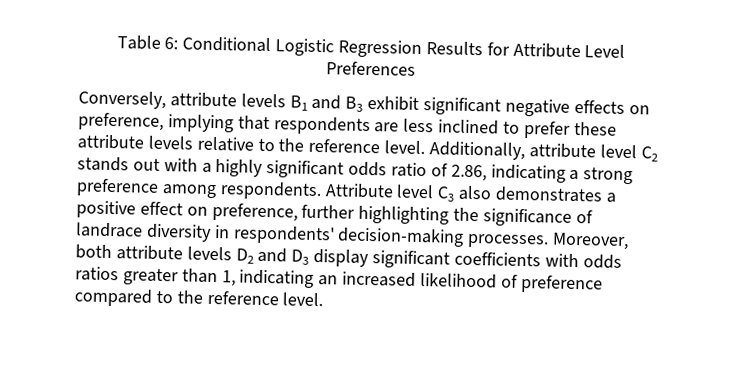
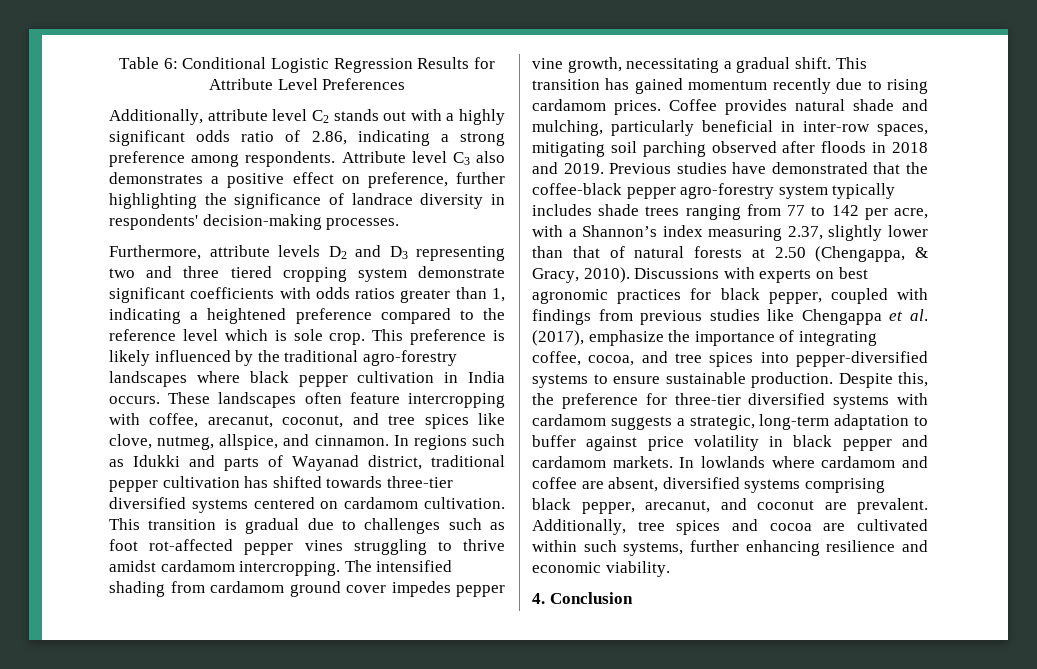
[78,90,650,117] [78,112,617,139] [77,134,426,155] Conversely, attribute levels B1 and B3 exhibit significant negative effects on preference, implying that respondents are less inclined to prefer these attribute levels relative to the reference level. -> (406, 84) none
[552,232,630,251] [75,244,112,260] Moreover, both -> [109,245,201,260] // Furthermore,
[313,248,370,268] display -> [416,246,505,261] [109,266,505,282] representing two and three tiered cropping system demonstrate
[318,271,518,289] an increased likelihood of -> [190,308,287,324] a heightened
[282,292,324,307] level. -> [182,329,505,345] [109,350,457,366] [109,371,505,387] [109,392,505,408] [109,413,505,429] [109,434,506,450] [109,455,505,471] [109,476,453,492] [109,497,506,513] [109,518,505,534] [109,539,505,555] [109,560,453,576] [109,581,505,597] [532,57,867,73] [532,78,928,94] [532,99,928,115] [532,120,928,136] [532,141,928,157] [532,162,928,174] [532,183,896,199] [532,204,928,220] [532,225,928,241] [532,246,928,262] [532,267,868,283] [532,288,928,304] [532,309,928,325] [532,330,877,346] [532,351,928,367] [532,372,928,388] [532,393,928,409] [532,414,928,430] [532,435,928,451] [532,456,928,468] [532,477,885,493] [532,498,928,514] [532,519,928,535] [532,540,928,556] [532,561,670,577] [532,592,633,604] level which is sole crop. This preference is likely influenced by the traditional agro-forestry landscapes where black pepper cultivation in India occurs. These landscapes often feature intercropping with coffee, arecanut, coconut, and tree spices like clove, nutmeg, allspice, and cinnamon. In regions such as Idukki and parts of Wayanad district, traditional pepper cultivation has shifted towards three-tier diversified systems centered on cardamom cultivation. This transition is gradual due to challenges such as foot rot-affected pepper vines struggling to thrive amidst cardamom intercropping. The intensified shading from cardamom ground cover impedes pepper vine growth, necessitating a gradual shift. This transition has gained momentum recently due to rising cardamom prices. Coffee provides natural shade and mulching, particularly beneficial in inter-row spaces, mitigating soil parching observed after floods in 2018 and 2019. Previous studies have demonstrated that the coffee-black pepper agro-forestry system typically includes shade trees ranging from 77 to 142 per acre, with a Shannon’s index measuring 2.37, slightly lower than that of natural forests at 2.50 (Chengappa, & Gracy, 2010). Discussions with experts on best agronomic practices for black pepper, coupled with findings from previous studies like Chengappa et al. (2017), emphasize the importance of integrating coffee, cocoa, and tree spices into pepper-diversified systems to ensure sustainable production. Despite this, the preference for three-tier diversified systems with cardamom suggests a strategic, long-term adaptation to buffer against price volatility in black pepper and cardamom markets. In lowlands where cardamom and coffee are absent, diversified systems comprising black pepper, arecanut, and coconut are prevalent. Additionally, tree spices and cocoa are cultivated within such systems, further enhancing resilience and economic viability. // 4. Conclusion

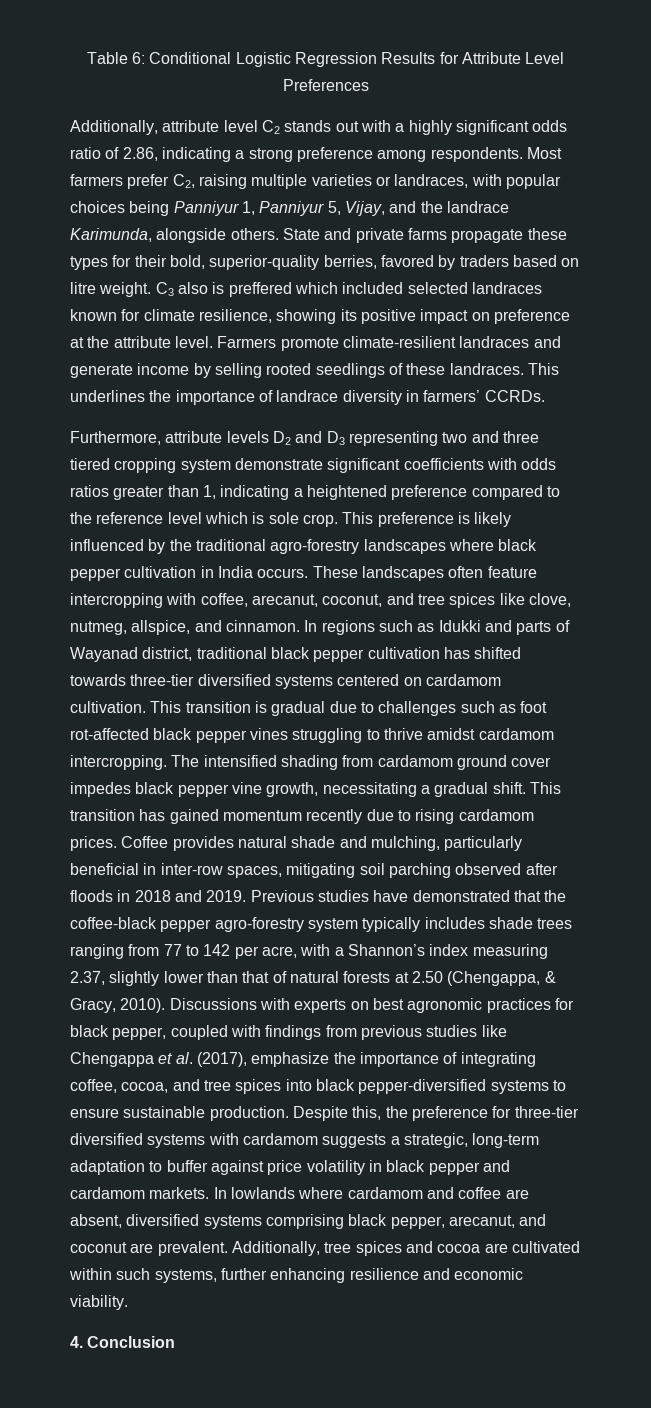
[341,151,506,165] [109,172,505,188] [109,193,322,209] Attribute level C3 also demonstrates a positive effect on preference, further highlighting the significance -> [526,147,562,159] [70,174,561,189] [70,201,509,216] [70,228,567,243] [70,255,580,270] [70,282,542,297] [70,309,570,324] [70,336,561,351] [70,363,559,378] [70,390,255,405] Most farmers prefer C2, raising multiple varieties or landraces, with popular choices being Panniyur 1, Panniyur 5, Vijay, and the landrace Karimunda, alongside others. State and private farms propagate these types for their bold, superior-quality berries, favored by traders based on litre weight. C3 also is preffered which included selected landraces known for climate resilience, showing its positive impact on preference at the attribute level. Farmers promote climate-resilient landraces and generate income by selling rooted seedlings of these landraces. This underlines the importance
[109,214,400,230] respondents' decision-making processes. -> [423,390,545,402] farmers’ CCRDs.
(505, 461) none -> [270,647,310,659] black
(234, 545) none -> [153,728,193,740] black
(451, 589) none -> [135,782,175,794] black
(789, 357) none -> [315,1079,355,1091] black

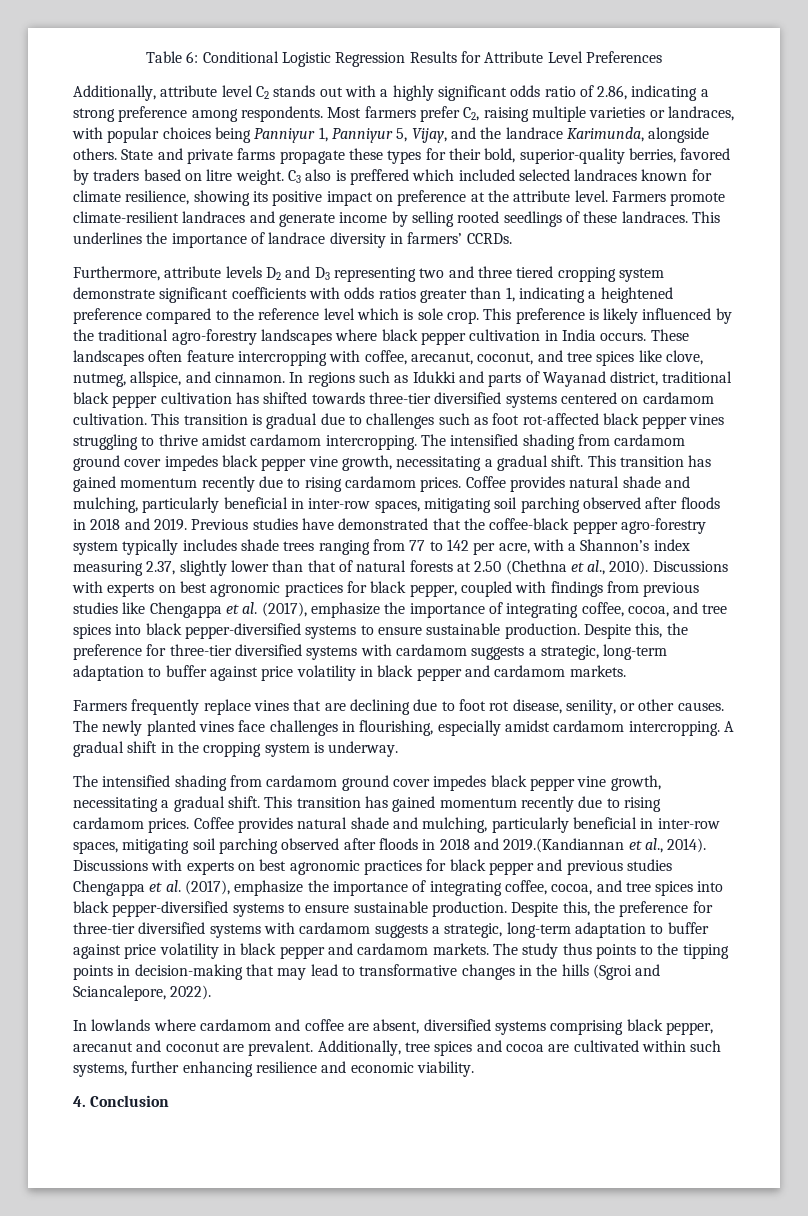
[447,971,556,986] [70,998,116,1013] (Chengappa, & Gracy, -> [505,560,606,575] (Chethna et al.,
(210, 1193) none -> [73,699,724,715] [73,720,734,736] [73,741,399,757] [73,775,661,791] [73,796,661,812] [73,817,720,833] [73,838,707,854] [73,859,672,875] [73,880,724,896] [73,901,713,917] [73,922,709,938] [73,943,729,959] [73,964,661,980] [73,985,212,1001] // Farmers frequently replace vines that are declining due to foot rot disease, senility, or other causes. The newly planted vines face challenges in flourishing, especially amidst cardamom intercropping. A gradual shift in the cropping system is underway. // The intensified shading from cardamom ground cover impedes black pepper vine growth, necessitating a gradual shift. This transition has gained momentum recently due to rising cardamom prices. Coffee provides natural shade and mulching, particularly beneficial in inter-row spaces, mitigating soil parching observed after floods in 2018 and 2019.(Kandiannan et al., 2014). Discussions with experts on best agronomic practices for black pepper and previous studies Chengappa et al. (2017), emphasize the importance of integrating coffee, cocoa, and tree spices into black pepper-diversified systems to ensure sustainable production. Despite this, the preference for three-tier diversified systems with cardamom suggests a strategic, long-term adaptation to buffer against price volatility in black pepper and cardamom markets. The study thus points to the tipping points in decision-making that may lead to transformative changes in the hills (Sgroi and Sciancalepore, 2022). //
[448,1215,515,1228] arecanut, -> [73,1042,133,1052] arecanut

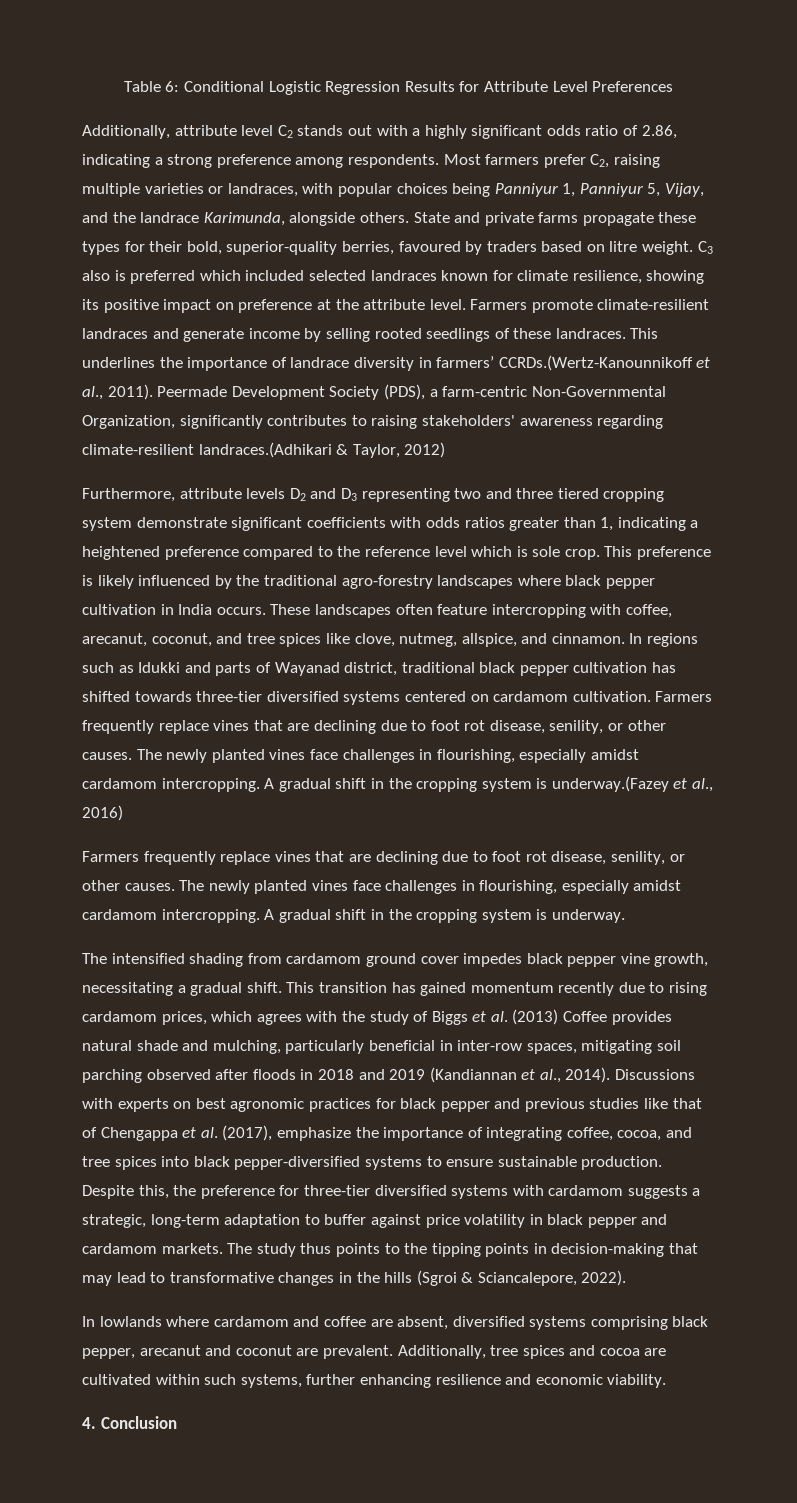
[680,148,731,160] favored -> [398,241,461,252] favoured
[349,169,409,185] preffered -> [130,270,196,284] preferred
[466,233,512,244] CCRDs. -> [498,355,711,371] [82,384,666,400] [82,415,664,429] [82,442,446,458] CCRDs.(Wertz-Kanounnikoff et al., 2011). Peermade Development Society (PDS), a farm-centric Non-Governmental Organization, significantly contributes to raising stakeholders' awareness regarding climate-resilient landraces.(Adhikari & Taylor, 2012)
[151,413,725,429] [73,434,686,450] [73,455,712,471] [73,476,690,492] [73,497,720,513] [73,518,706,534] [73,539,690,555] [73,560,728,576] [72,581,700,597] [73,602,728,618] [73,623,688,639] [73,644,668,660] [73,665,626,681] This transition is gradual due to challenges such as foot rot-affected black pepper vines struggling to thrive amidst cardamom intercropping. The intensified shading from cardamom ground cover impedes black pepper vine growth, necessitating a gradual shift. This transition has gained momentum recently due to rising cardamom prices. Coffee provides natural shade and mulching, particularly beneficial in inter-row spaces, mitigating soil parching observed after floods in 2018 and 2019. Previous studies have demonstrated that the coffee-black pepper agro-forestry system typically includes shade trees ranging from 77 to 142 per acre, with a Shannon’s index measuring 2.37, slightly lower than that of natural forests at 2.50 (Chethna et al., 2010). Discussions with experts on best agronomic practices for black pepper, coupled with findings from previous studies like Chengappa et al. (2017), emphasize the importance of integrating coffee, cocoa, and tree spices into black pepper-diversified systems to ensure sustainable production. Despite this, the preference for three-tier diversified systems with cardamom suggests a strategic, long-term adaptation to buffer against price volatility in black pepper and cardamom markets. -> [655,691,713,702] [82,720,666,734] [82,749,639,763] [82,776,714,792] [82,805,123,821] Farmers frequently replace vines that are declining due to foot rot disease, senility, or other causes. The newly planted vines face challenges in flourishing, especially amidst cardamom intercropping. A gradual shift in the cropping system is underway.(Fazey et al., 2016)
[148,818,190,833] prices. -> [161,1009,559,1025] prices, which agrees with the study of Biggs et al. (2013)
[503,838,625,853] 2019.(Kandiannan -> [389,1067,517,1083] 2019 (Kandiannan
(672, 865) none -> [644,1098,702,1109] [82,1127,97,1138] like that of
[635,964,661,976] and -> [461,1272,474,1283] &

